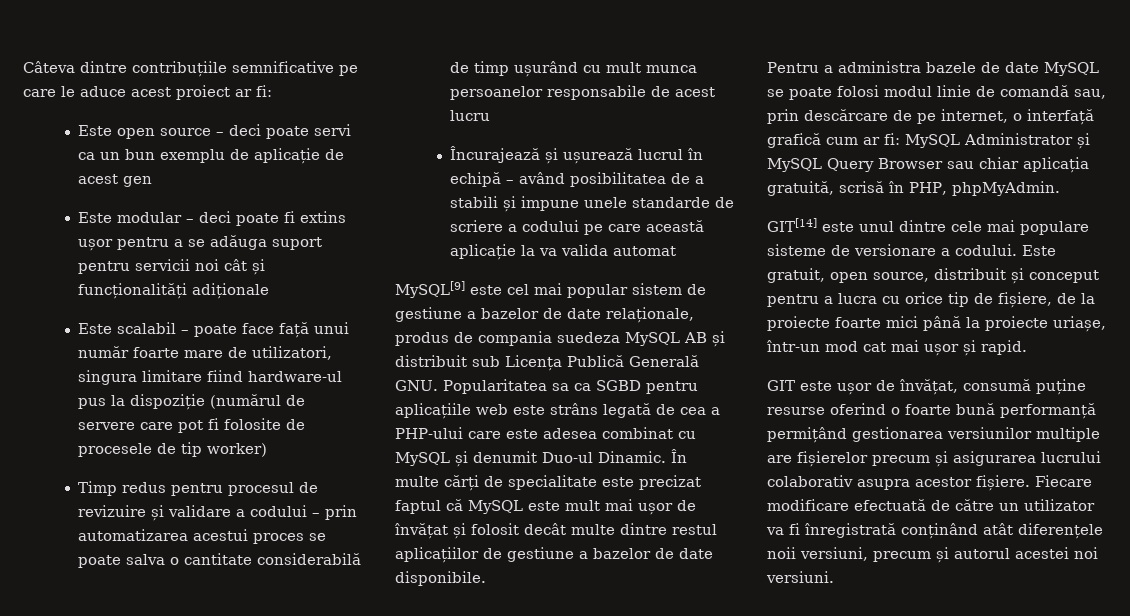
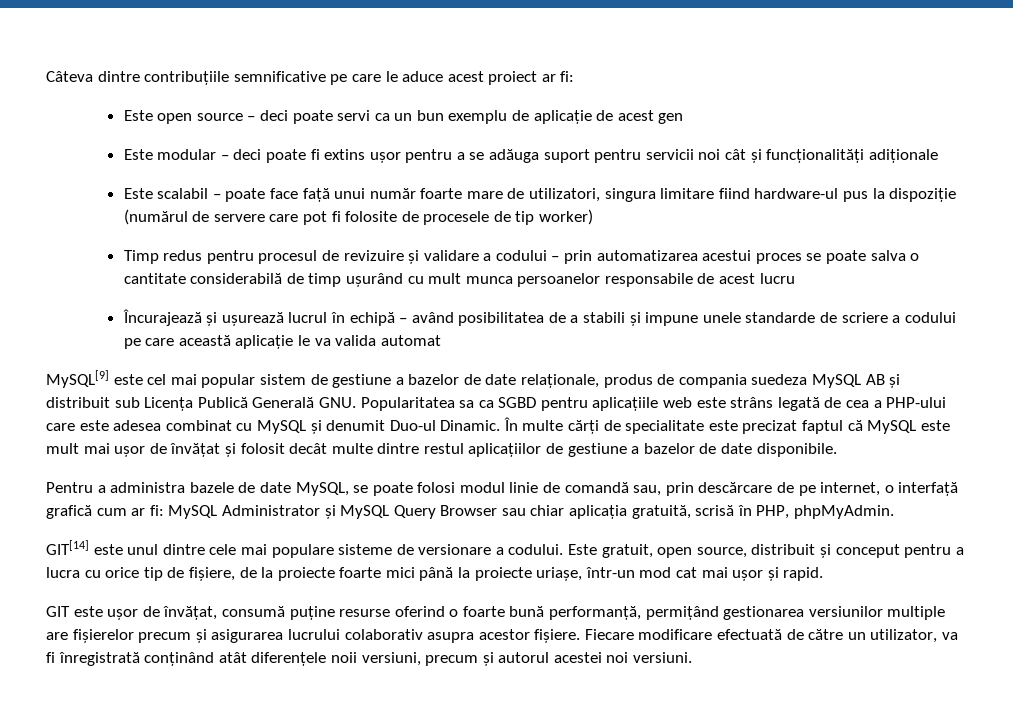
[521,245,536,256] la -> [297,335,310,346] le
[1044,62,1099,76] MySQL -> [295,482,349,496] MySQL,
[1000,403,1096,419] performanță -> [549,606,642,620] performanță,
[1024,499,1095,511] utilizator -> [870,629,938,643] utilizator,

